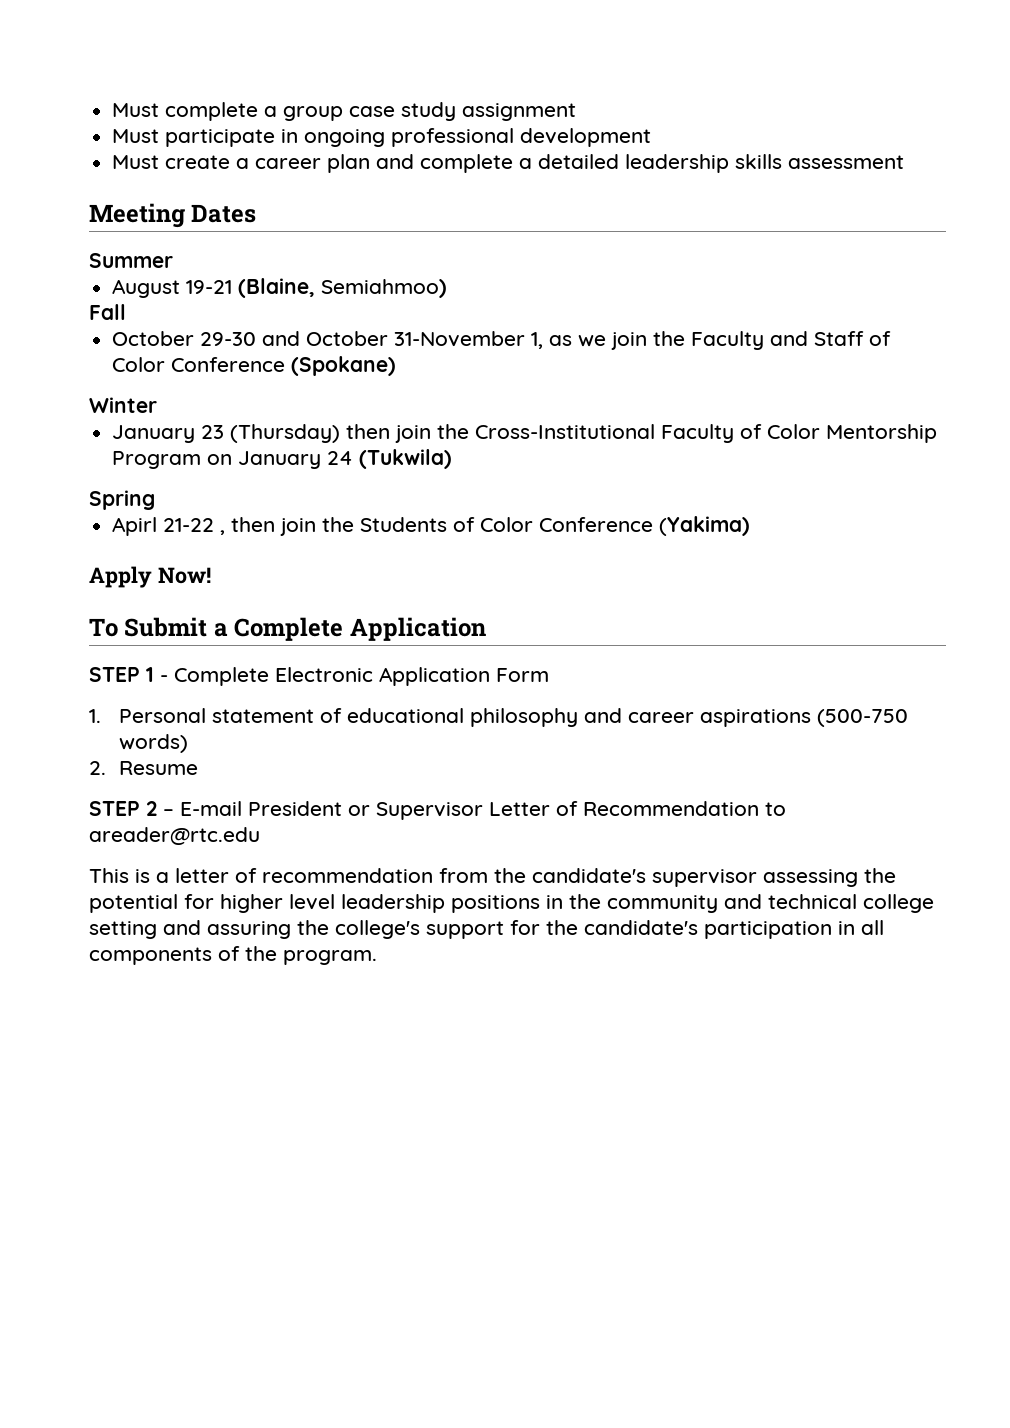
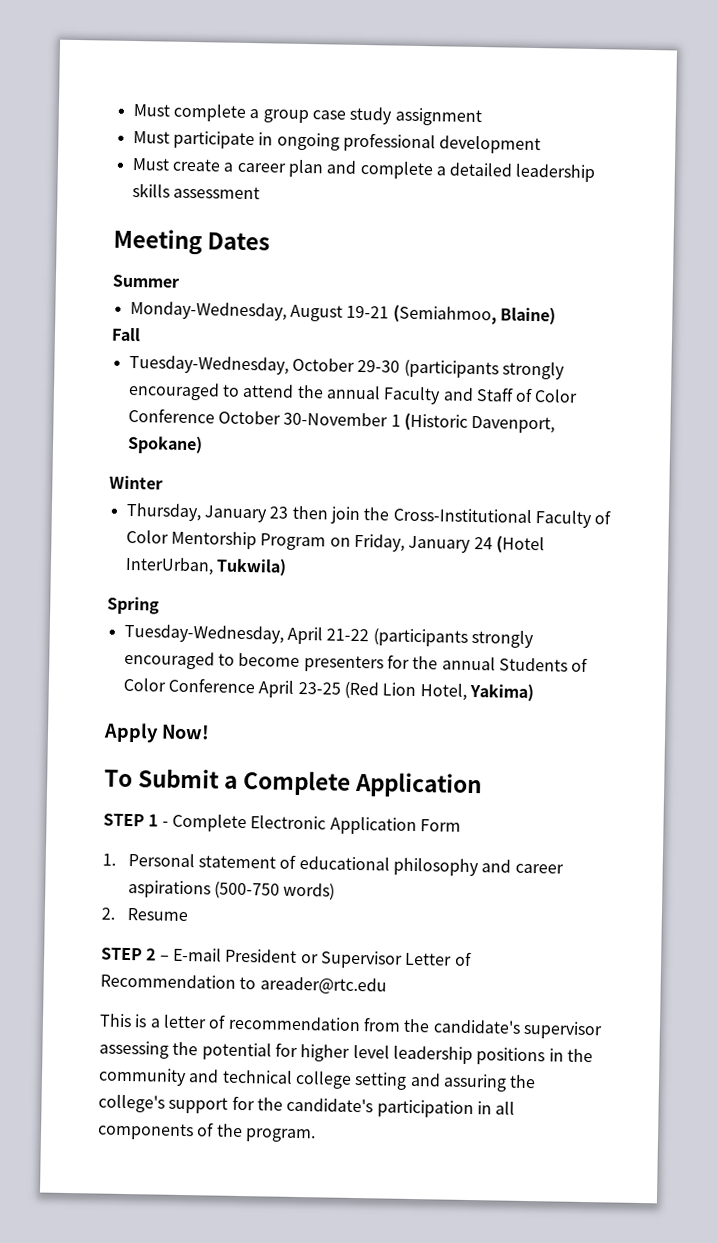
(173, 260) none -> [129,300,287,321] Monday-Wednesday,
[238,278,448,298] (Blaine, Semiahmoo) -> [392,304,556,325] (Semiahmoo, Blaine)
(126, 312) none -> [128,354,289,375] Tuesday-Wednesday,
[262,331,686,350] and October 31-November 1, as we join the -> [403,359,565,380] [127,381,381,401] (participants strongly encouraged to attend the annual
[291,356,397,376] (Spokane) -> [217,410,556,434] [126,434,203,455] October 30-November 1 (Historic Davenport, Spokane)
(157, 405) none -> [125,502,202,522] Thursday,
[230,424,341,443] (Thursday) -> (289, 512) none
(233, 459) none -> [353,533,405,552] Friday,
[359,449,453,469] [89,490,155,510] [112,516,751,536] (Tukwila) // Spring // Apirl 21-22 , then join the Students of Color Conference (Yakima) -> [495,535,545,554] [124,556,287,576] [107,596,160,615] [123,623,534,649] [123,650,589,673] [122,677,534,702] (Hotel InterUrban, Tukwila) // Spring // Tuesday-Wednesday, April 21-22 (participants strongly encouraged to become presenters for the annual Students of Color Conference April 23-25 (Red Lion Hotel, Yakima)

